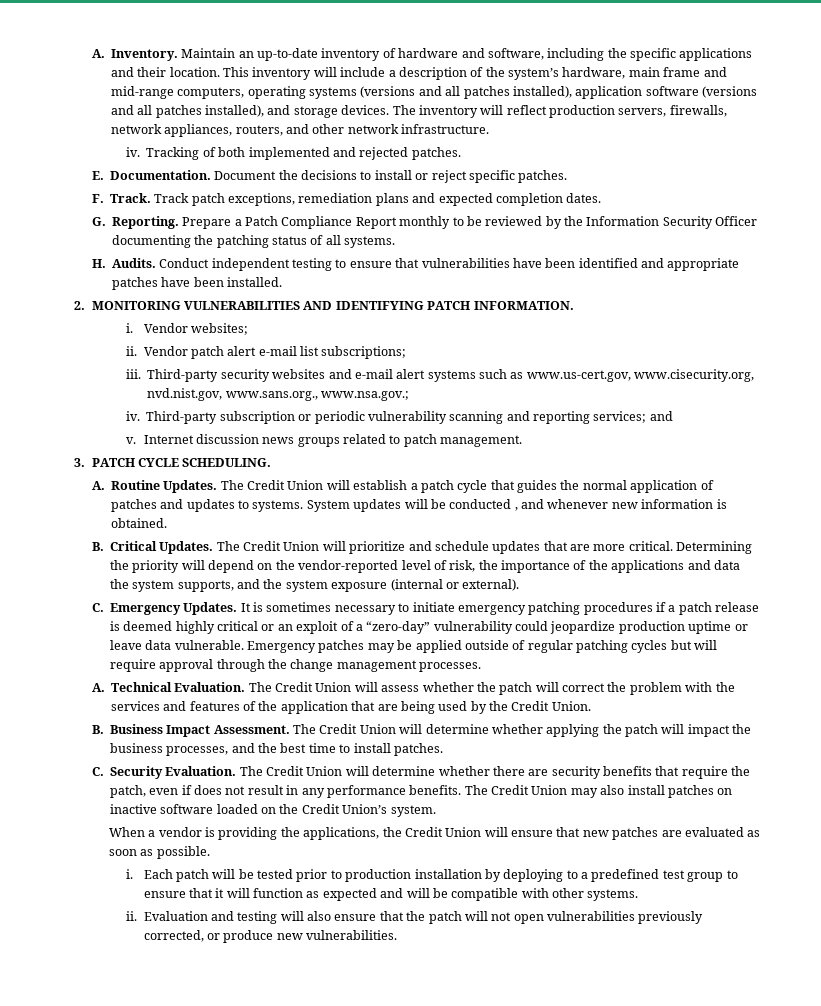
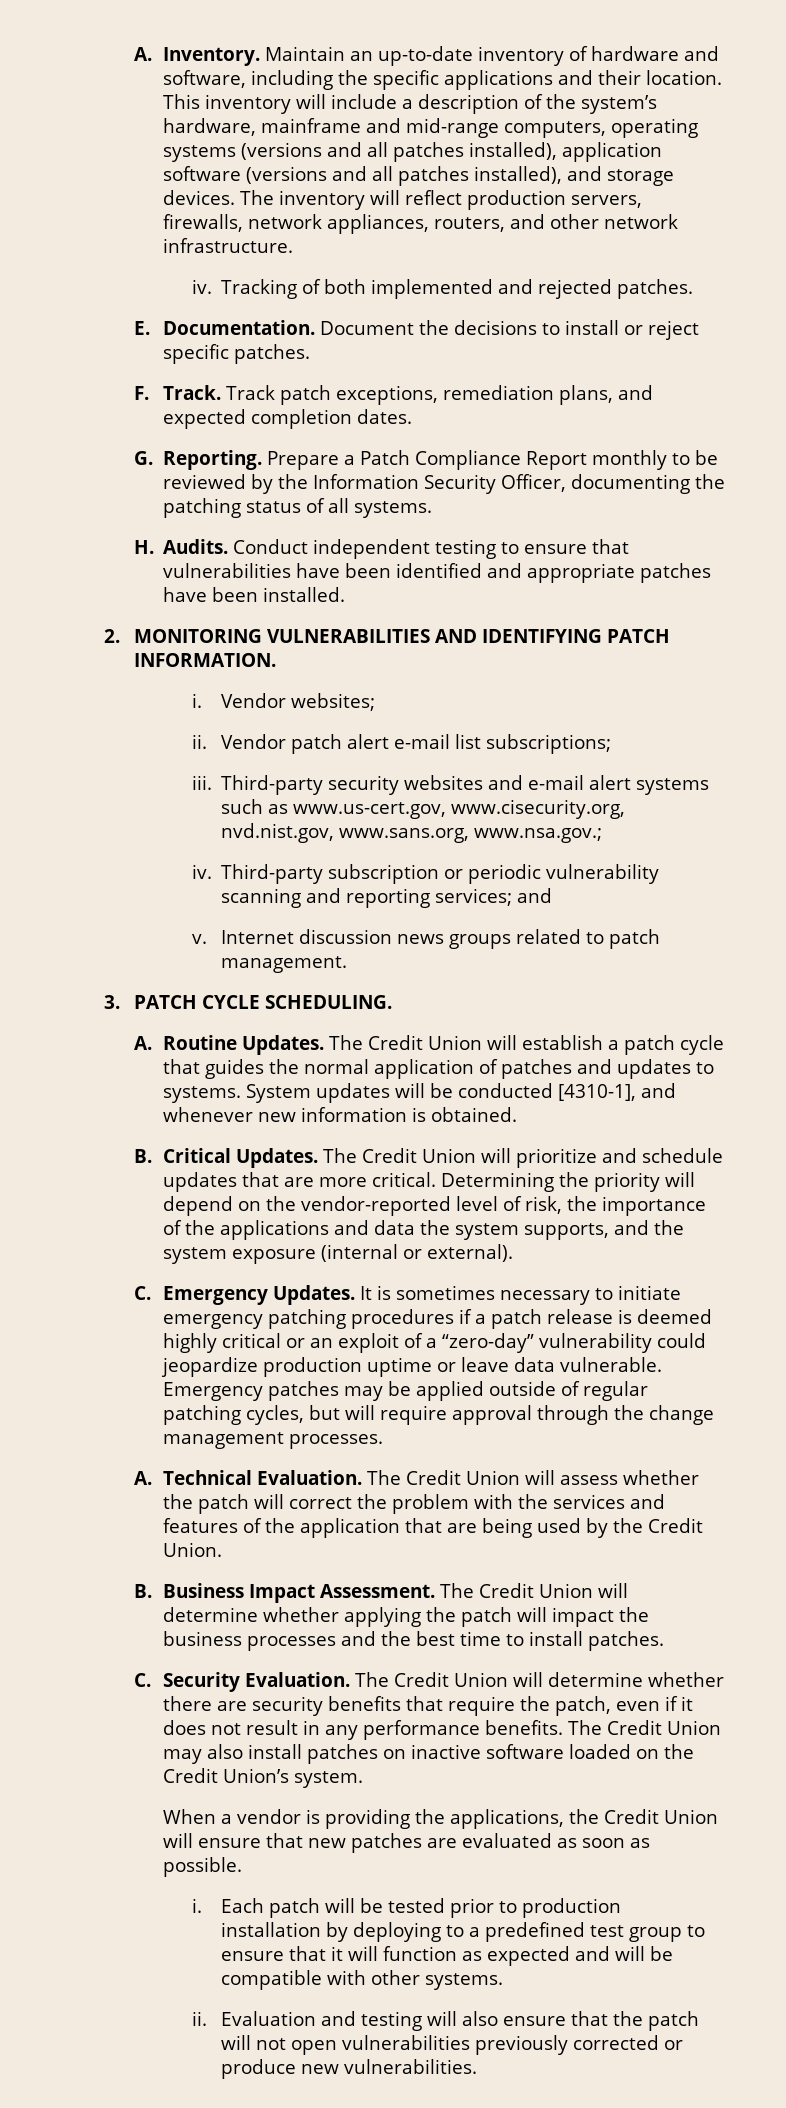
[628,67,701,77] main frame -> [260,118,361,133] mainframe
[375,193,409,206] plans -> [558,385,613,405] plans,
[715,216,758,226] Officer -> [500,474,566,492] Officer,
[225,391,318,401] www.sans.org., -> [339,828,470,843] www.sans.org,
[514,507,518,511] , -> [557,1084,636,1101] [4310-1],
[631,640,668,653] cycles -> [245,1405,304,1425] cycles,
[166,746,229,756] processes, -> [246,1636,336,1651] processes
(192, 790) none -> [680,1696,693,1711] it
[143,930,204,942] corrected, -> [573,2035,660,2050] corrected

